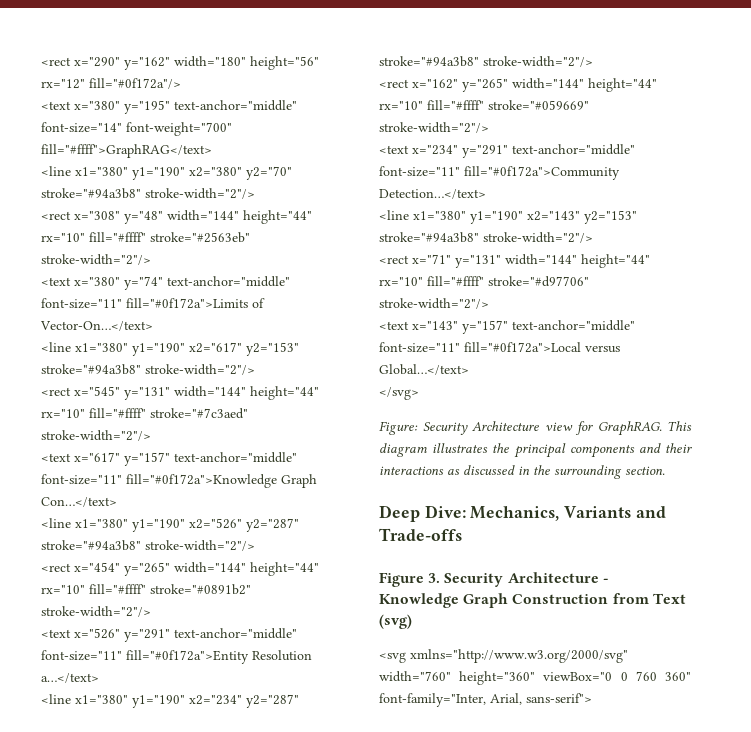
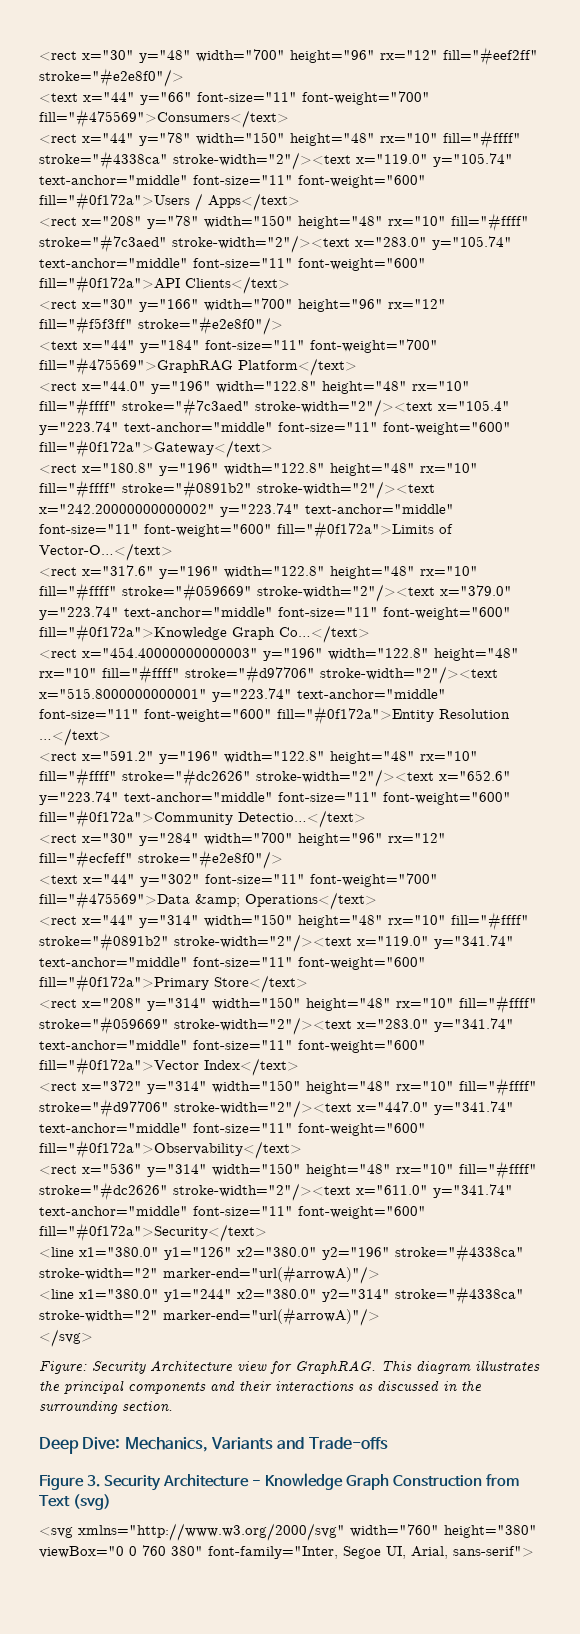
[41,56,319,70] [41,78,181,89] [41,100,297,114] [41,122,232,136] [41,144,212,158] [41,166,292,180] [41,188,255,199] [41,210,312,224] [41,232,250,243] [41,254,151,265] [41,276,290,290] [41,298,265,309] [40,321,153,331] [41,342,299,356] [41,364,255,375] [41,386,319,400] [41,408,248,419] [41,430,151,441] [41,452,297,466] [41,474,317,488] [41,497,117,507] [41,518,299,532] [41,540,255,551] [41,562,319,576] [41,584,251,595] [41,606,151,617] [41,628,297,642] [41,650,312,664] [41,673,99,683] [41,694,299,708] [379,56,593,67] [379,78,657,92] [379,100,589,110] [379,122,489,133] [379,144,635,158] [379,166,620,180] [379,189,486,199] [379,210,637,224] [379,232,593,243] [379,254,650,268] [379,276,589,287] [379,298,489,309] [379,320,635,334] [379,342,620,353] [379,364,469,375] <rect x="290" y="162" width="180" height="56" rx="12" fill="#0f172a"/> // <text x="380" y="195" text-anchor="middle" font-size="14" font-weight="700" fill="#ffff">GraphRAG</text> // <line x1="380" y1="190" x2="380" y2="70" stroke="#94a3b8" stroke-width="2"/> // <rect x="308" y="48" width="144" height="44" rx="10" fill="#ffff" stroke="#2563eb" stroke-width="2"/> // <text x="380" y="74" text-anchor="middle" font-size="11" fill="#0f172a">Limits of Vector-On…</text> // <line x1="380" y1="190" x2="617" y2="153" stroke="#94a3b8" stroke-width="2"/> // <rect x="545" y="131" width="144" height="44" rx="10" fill="#ffff" stroke="#7c3aed" stroke-width="2"/> // <text x="617" y="157" text-anchor="middle" font-size="11" fill="#0f172a">Knowledge Graph Con…</text> // <line x1="380" y1="190" x2="526" y2="287" stroke="#94a3b8" stroke-width="2"/> // <rect x="454" y="265" width="144" height="44" rx="10" fill="#ffff" stroke="#0891b2" stroke-width="2"/> // <text x="526" y="291" text-anchor="middle" font-size="11" fill="#0f172a">Entity Resolution a…</text> // <line x1="380" y1="190" x2="234" y2="287" stroke="#94a3b8" stroke-width="2"/> // <rect x="162" y="265" width="144" height="44" rx="10" fill="#ffff" stroke="#059669" stroke-width="2"/> // <text x="234" y="291" text-anchor="middle" font-size="11" fill="#0f172a">Community Detection…</text> // <line x1="380" y1="190" x2="143" y2="153" stroke="#94a3b8" stroke-width="2"/> // <rect x="71" y="131" width="144" height="44" rx="10" fill="#ffff" stroke="#d97706" stroke-width="2"/> // <text x="143" y="157" text-anchor="middle" font-size="11" fill="#0f172a">Local versus Global…</text> -> [39,47,538,66] [39,68,184,87] [39,91,430,105] [39,109,289,128] [39,130,521,149] [39,151,513,170] [39,175,426,188] [39,192,300,211] [39,213,529,232] [39,234,512,253] [39,258,426,271] [39,275,290,294] [39,298,446,312] [39,316,283,335] [39,339,438,353] [39,357,357,376] [39,381,470,394] [39,398,510,417] [39,421,511,435] [39,439,273,458] [39,463,478,476] [39,480,435,499] [39,503,454,517] [39,521,453,540] [39,543,173,561] [39,565,478,579] [39,583,512,602] [39,606,511,620] [39,624,370,643] [39,647,519,661] [39,665,498,684] [39,688,446,702] [39,706,510,725] [39,728,111,746] [39,750,478,764] [39,768,511,787] [39,791,511,805] [39,809,366,828] [39,832,446,846] [39,850,283,869] [39,873,438,887] [39,891,377,910] [39,912,529,931] [39,933,514,952] [39,957,426,970] [39,974,308,993] [39,995,537,1014] [39,1016,514,1035] [39,1040,426,1053] [39,1057,299,1076] [39,1078,537,1097] [39,1099,514,1118] [39,1123,426,1136] [39,1140,302,1159] [39,1161,537,1180] [39,1182,513,1201] [39,1206,426,1219] [39,1223,267,1242] [39,1244,524,1263] [39,1265,380,1284] [39,1286,524,1305] [39,1307,380,1326] <rect x="30" y="48" width="700" height="96" rx="12" fill="#eef2ff" stroke="#e2e8f0"/> // <text x="44" y="66" font-size="11" font-weight="700" fill="#475569">Consumers</text> // <rect x="44" y="78" width="150" height="48" rx="10" fill="#ffff" stroke="#4338ca" stroke-width="2"/><text x="119.0" y="105.74" text-anchor="middle" font-size="11" font-weight="600" fill="#0f172a">Users / Apps</text> // <rect x="208" y="78" width="150" height="48" rx="10" fill="#ffff" stroke="#7c3aed" stroke-width="2"/><text x="283.0" y="105.74" text-anchor="middle" font-size="11" font-weight="600" fill="#0f172a">API Clients</text> // <rect x="30" y="166" width="700" height="96" rx="12" fill="#f5f3ff" stroke="#e2e8f0"/> // <text x="44" y="184" font-size="11" font-weight="700" fill="#475569">GraphRAG Platform</text> // <rect x="44.0" y="196" width="122.8" height="48" rx="10" fill="#ffff" stroke="#7c3aed" stroke-width="2"/><text x="105.4" y="223.74" text-anchor="middle" font-size="11" font-weight="600" fill="#0f172a">Gateway</text> // <rect x="180.8" y="196" width="122.8" height="48" rx="10" fill="#ffff" stroke="#0891b2" stroke-width="2"/><text x="242.20000000000002" y="223.74" text-anchor="middle" font-size="11" font-weight="600" fill="#0f172a">Limits of Vector-O…</text> // <rect x="317.6" y="196" width="122.8" height="48" rx="10" fill="#ffff" stroke="#059669" stroke-width="2"/><text x="379.0" y="223.74" text-anchor="middle" font-size="11" font-weight="600" fill="#0f172a">Knowledge Graph Co…</text> // <rect x="454.40000000000003" y="196" width="122.8" height="48" rx="10" fill="#ffff" stroke="#d97706" stroke-width="2"/><text x="515.8000000000001" y="223.74" text-anchor="middle" font-size="11" font-weight="600" fill="#0f172a">Entity Resolution …</text> // <rect x="591.2" y="196" width="122.8" height="48" rx="10" fill="#ffff" stroke="#dc2626" stroke-width="2"/><text x="652.6" y="223.74" text-anchor="middle" font-size="11" font-weight="600" fill="#0f172a">Community Detectio…</text> // <rect x="30" y="284" width="700" height="96" rx="12" fill="#ecfeff" stroke="#e2e8f0"/> // <text x="44" y="302" font-size="11" font-weight="700" fill="#475569">Data &amp; Operations</text> // <rect x="44" y="314" width="150" height="48" rx="10" fill="#ffff" stroke="#0891b2" stroke-width="2"/><text x="119.0" y="341.74" text-anchor="middle" font-size="11" font-weight="600" fill="#0f172a">Primary Store</text> // <rect x="208" y="314" width="150" height="48" rx="10" fill="#ffff" stroke="#059669" stroke-width="2"/><text x="283.0" y="341.74" text-anchor="middle" font-size="11" font-weight="600" fill="#0f172a">Vector Index</text> // <rect x="372" y="314" width="150" height="48" rx="10" fill="#ffff" stroke="#d97706" stroke-width="2"/><text x="447.0" y="341.74" text-anchor="middle" font-size="11" font-weight="600" fill="#0f172a">Observability</text> // <rect x="536" y="314" width="150" height="48" rx="10" fill="#ffff" stroke="#dc2626" stroke-width="2"/><text x="611.0" y="341.74" text-anchor="middle" font-size="11" font-weight="600" fill="#0f172a">Security</text> // <line x1="380.0" y1="126" x2="380.0" y2="196" stroke="#4338ca" stroke-width="2" marker-end="url(#arrowA)"/> // <line x1="380.0" y1="244" x2="380.0" y2="314" stroke="#4338ca" stroke-width="2" marker-end="url(#arrowA)"/>
[459,671,536,685] height="360" -> [444,1525,537,1538] height="380"
[665,672,691,681] [379,693,486,707] 360" font-family="Inter, -> [171,1546,406,1559] 380" font-family="Inter, Segoe UI,

